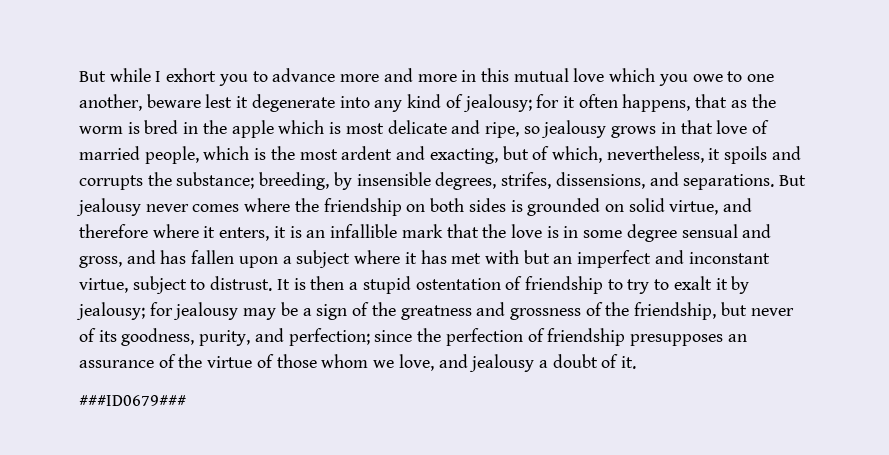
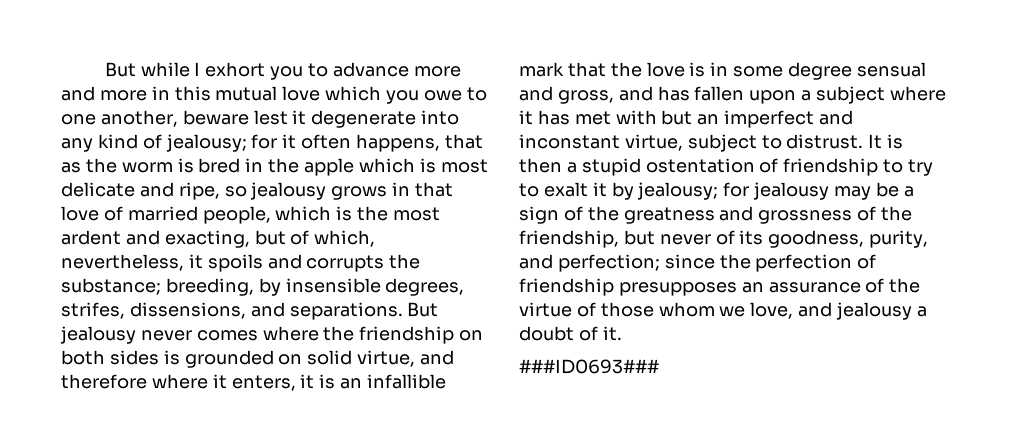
[79,395,186,406] ###ID0679### -> [519,359,659,374] ###ID0693###

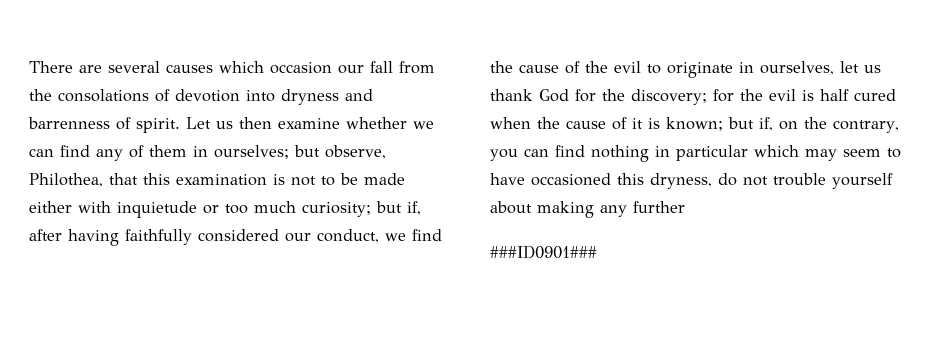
[104,62,461,80] [61,86,487,104] [61,110,460,128] [61,134,483,152] [61,158,488,176] [61,182,454,200] [61,206,441,224] [61,230,376,248] [61,254,421,272] [61,278,465,296] [61,302,439,320] [60,326,484,344] [61,350,455,368] [61,374,447,391] [519,62,926,80] [519,86,946,104] [519,110,854,128] [519,134,904,152] [519,158,934,176] [519,182,914,200] [519,206,913,224] [519,230,929,248] [519,254,877,272] [519,278,921,296] [519,302,927,320] [519,326,622,341] [519,359,659,374] But while I exhort you to advance more and more in this mutual love which you owe to one another, beware lest it degenerate into any kind of jealousy; for it often happens, that as the worm is bred in the apple which is most delicate and ripe, so jealousy grows in that love of married people, which is the most ardent and exacting, but of which, nevertheless, it spoils and corrupts the substance; breeding, by insensible degrees, strifes, dissensions, and separations. But jealousy never comes where the friendship on both sides is grounded on solid virtue, and therefore where it enters, it is an infallible mark that the love is in some degree sensual and gross, and has fallen upon a subject where it has met with but an imperfect and inconstant virtue, subject to distrust. It is then a stupid ostentation of friendship to try to exalt it by jealousy; for jealousy may be a sign of the greatness and grossness of the friendship, but never of its goodness, purity, and perfection; since the perfection of friendship presupposes an assurance of the virtue of those whom we love, and jealousy a doubt of it. // ###ID0693### -> [29,61,435,74] [29,89,373,105] [28,117,434,133] [29,145,386,161] [29,173,405,187] [29,201,421,218] [29,229,442,246] [490,61,881,78] [490,89,896,105] [490,117,899,133] [490,145,901,162] [490,173,893,189] [490,201,685,218] [490,245,597,259] There are several causes which occasion our fall from the consolations of devotion into dryness and barrenness of spirit. Let us then examine whether we can find any of them in ourselves; but observe, Philothea, that this examination is not to be made either with inquietude or too much curiosity; but if, after having faithfully considered our conduct, we find the cause of the evil to originate in ourselves, let us thank God for the discovery; for the evil is half cured when the cause of it is known; but if, on the contrary, you can find nothing in particular which may seem to have occasioned this dryness, do not trouble yourself about making any further // ###ID0901###

